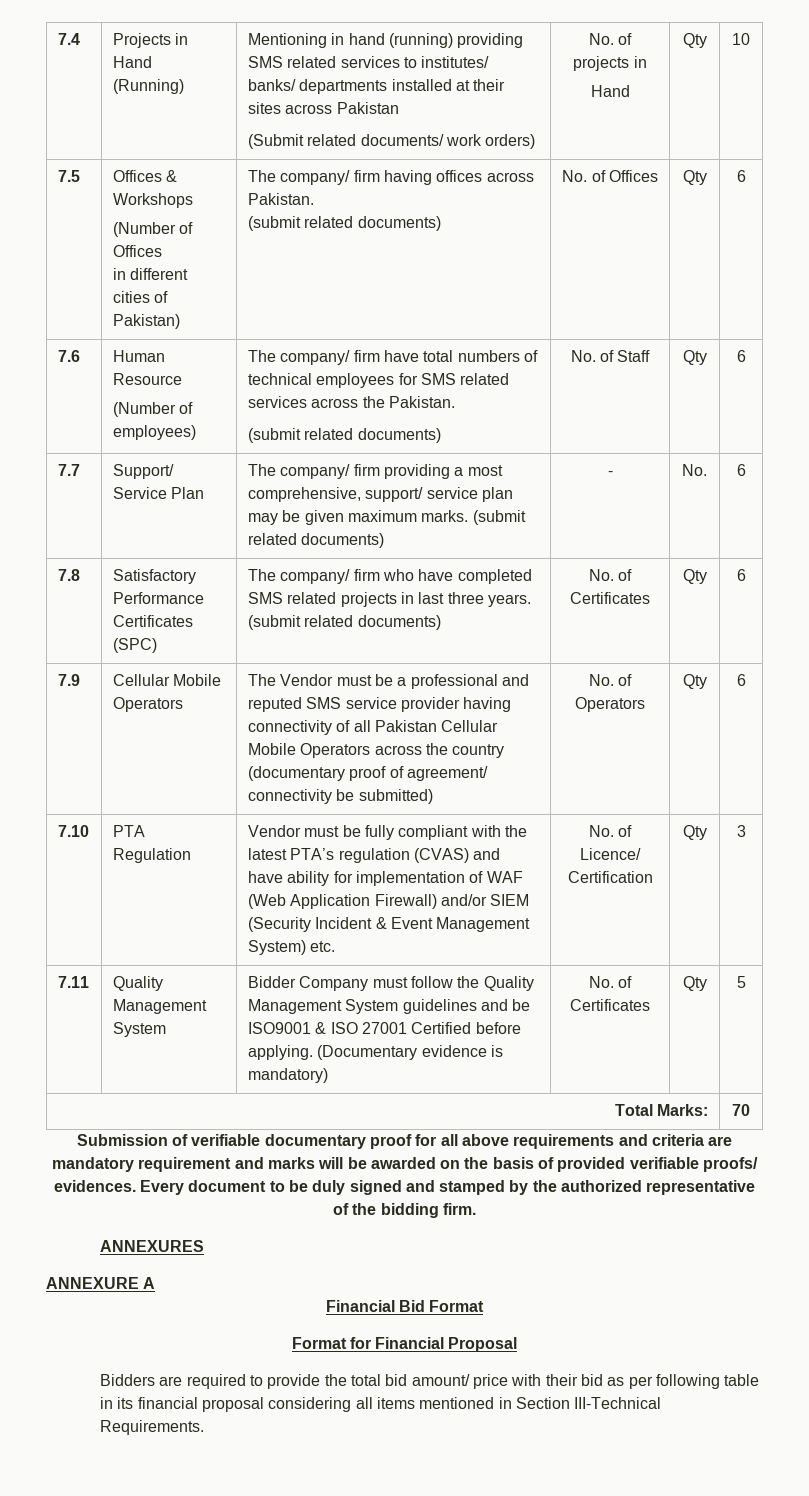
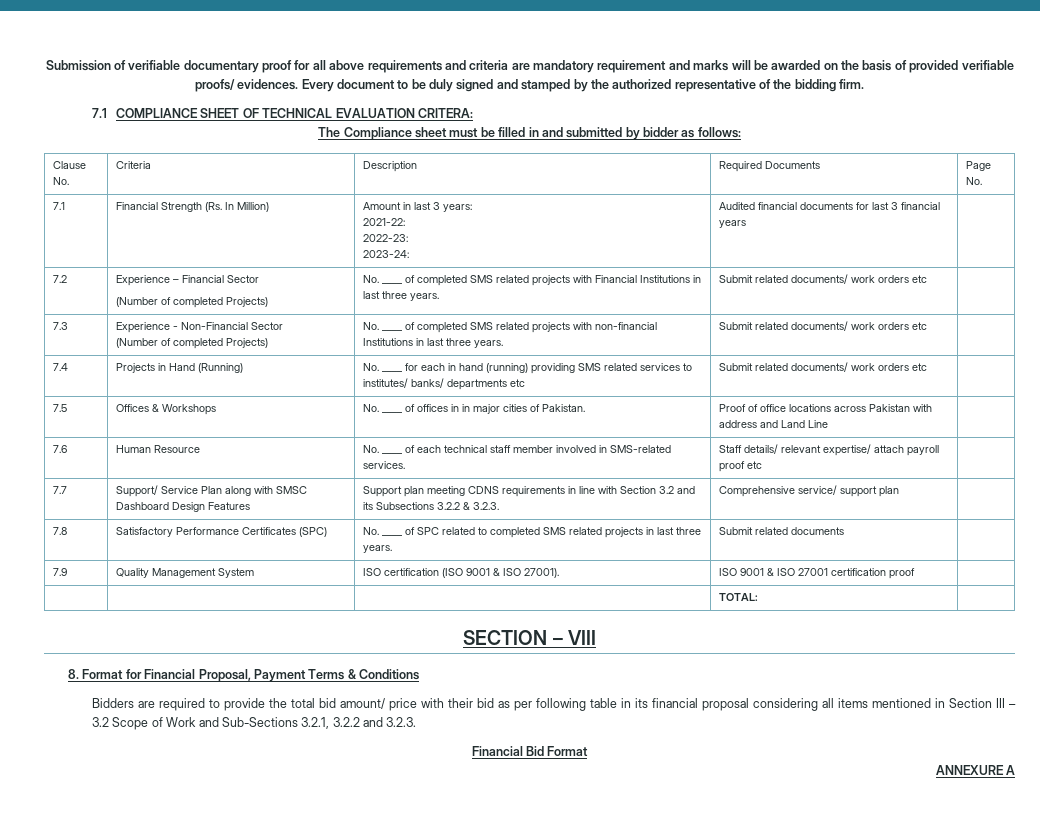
[57,33,80,45] [112,33,189,48] [112,56,152,68] [112,79,184,94] [247,33,524,48] [247,56,490,68] [247,79,506,94] [247,102,399,114] [247,134,536,149] [588,33,633,45] [573,56,647,71] [590,85,630,97] [682,33,707,48] [732,33,750,45] [57,170,80,182] [112,170,178,182] [112,193,193,208] [112,222,194,237] [112,245,162,257] [112,268,189,280] [112,291,169,303] [112,314,180,329] [247,170,534,185] [247,193,314,205] [247,216,441,231] [562,170,658,182] [682,170,707,185] [736,170,746,182] [57,350,80,362] [112,350,165,362] [112,373,182,385] [112,402,194,417] [112,425,196,440] [247,350,538,365] [247,373,510,388] [247,396,455,408] [247,428,441,443] [570,350,651,362] [682,350,707,365] [736,350,746,362] [57,464,80,476] [112,464,174,479] [112,487,205,499] [247,464,503,479] [247,487,513,502] [247,510,526,525] [247,533,385,548] [607,471,613,476] [682,464,707,476] [736,464,746,476] [57,569,80,581] [112,569,196,584] [112,592,204,604] [112,615,193,627] [112,638,157,653] [247,569,532,584] [247,592,531,607] [247,615,441,630] [588,569,633,581] [570,592,650,604] [682,569,707,584] [736,569,746,581] [57,674,80,686] [112,674,222,686] [112,697,183,712] [247,674,529,689] [247,697,512,712] [247,720,499,735] [247,743,505,758] [247,766,488,781] [247,789,433,804] [588,674,633,686] [575,697,645,712] [682,674,707,689] [736,674,746,686] [57,825,89,837] [112,825,145,837] [112,848,191,863] [247,825,527,840] [247,848,501,863] [247,871,523,886] [247,894,530,909] [247,917,531,932] [247,940,336,955] [588,825,633,837] [580,848,641,860] [567,871,653,883] [682,825,707,840] [736,825,746,837] [57,976,89,988] [112,976,163,991] [112,999,207,1014] [112,1022,166,1037] [247,976,534,991] [247,999,531,1014] [247,1022,521,1034] [247,1045,503,1060] [247,1068,328,1083] [588,976,633,988] [570,999,650,1011] [682,976,707,991] [736,976,746,988] [614,1104,709,1116] [732,1104,750,1116] 7.4 | Projects in Hand (Running) | Mentioning in hand (running) providing SMS related services to institutes/ banks/ departments installed at their sites across Pakistan // (Submit related documents/ work orders) | No. of projects in // Hand | Qty | 10 // 7.5 | Offices & Workshops // (Number of Offices // in different cities of Pakistan) | The company/ firm having offices across Pakistan. // (submit related documents) | No. of Offices | Qty | 6 // 7.6 | Human Resource // (Number of employees) | The company/ firm have total numbers of technical employees for SMS related services across the Pakistan. // (submit related documents) | No. of Staff | Qty | 6 // 7.7 | Support/ Service Plan | The company/ firm providing a most comprehensive, support/ service plan may be given maximum marks. (submit related documents) | - | No. | 6 // 7.8 | Satisfactory Performance Certificates (SPC) | The company/ firm who have completed SMS related projects in last three years. (submit related documents) | No. of Certificates | Qty | 6 // 7.9 | Cellular Mobile Operators | The Vendor must be a professional and reputed SMS service provider having connectivity of all Pakistan Cellular Mobile Operators across the country (documentary proof of agreement/ connectivity be submitted) | No. of Operators | Qty | 6 // 7.10 | PTA Regulation | Vendor must be fully compliant with the latest PTA’s regulation (CVAS) and have ability for implementation of WAF (Web Application Firewall) and/or SIEM (Security Incident & Event Management System) etc. | No. of Licence/ Certification | Qty | 3 // 7.11 | Quality Management System | Bidder Company must follow the Quality Management System guidelines and be ISO9001 & ISO 27001 Certified before applying. (Documentary evidence is mandatory) | No. of Certificates | Qty | 5 // Total Marks: | 70 // -> (45, 65) none
[100,1240,205,1252] [46,1277,156,1289] [325,1300,485,1312] [291,1337,518,1352] ANNEXURES // ANNEXURE A // Financial Bid Format // Format for Financial Proposal -> [92,108,473,118] [318,127,741,140] [52,161,86,169] [52,177,69,185] [115,161,151,169] [362,161,417,172] [718,161,820,172] [965,161,991,171] [965,177,982,185] [52,202,65,210] [115,202,269,212] [362,202,472,212] [362,218,405,226] [362,234,408,242] [362,250,409,258] [718,202,940,210] [718,220,746,228] [52,275,67,283] [115,275,259,286] [115,297,268,308] [362,275,379,283] [381,283,402,284] [404,275,701,286] [362,291,439,301] [718,274,927,284] [52,322,68,330] [115,322,283,333] [115,338,268,349] [362,322,379,330] [381,330,402,331] [404,322,657,333] [362,338,503,348] [718,321,927,331] [52,363,68,371] [115,363,243,373] [362,363,379,371] [381,371,402,372] [404,363,692,374] [362,378,525,390] [718,362,927,372] [52,404,67,412] [115,404,216,415] [362,404,379,412] [381,412,402,413] [404,404,585,414] [718,404,932,412] [718,420,828,428] [52,445,67,453] [115,445,200,453] [362,445,379,453] [381,453,402,454] [404,445,671,453] [362,461,405,469] [718,444,939,456] [718,461,762,472] [52,486,67,494] [115,485,307,497] [115,502,250,512] [362,486,695,497] [362,502,499,510] [718,485,899,497] [52,527,67,535] [115,527,327,537] [362,527,379,535] [381,535,402,536] [404,527,701,538] [362,545,392,553] [718,527,844,535] [52,568,67,576] [115,568,254,578] [362,568,559,578] [718,568,915,579] [718,593,758,601] [463,630,596,645] [68,669,420,682] 7.1 COMPLIANCE SHEET OF TECHNICAL EVALUATION CRITERA: // The Compliance sheet must be filled in and submitted by bidder as follows: // Clause No. | Criteria | Description | Required Documents | Page No. // 7.1 | Financial Strength (Rs. In Million) | Amount in last 3 years: // 2021-22: // 2022-23: // 2023-24: | Audited financial documents for last 3 financial years | // 7.2 | Experience – Financial Sector // (Number of completed Projects) | No. ____ of completed SMS related projects with Financial Institutions in last three years. | Submit related documents/ work orders etc | // 7.3 | Experience - Non-Financial Sector // (Number of completed Projects) | No. ____ of completed SMS related projects with non-financial Institutions in last three years. | Submit related documents/ work orders etc | // 7.4 | Projects in Hand (Running) | No. ____ for each in hand (running) providing SMS related services to institutes/ banks/ departments etc | Submit related documents/ work orders etc | // 7.5 | Offices & Workshops | No. ____ of offices in in major cities of Pakistan. | Proof of office locations across Pakistan with address and Land Line | // 7.6 | Human Resource | No. ____ of each technical staff member involved in SMS-related services. | Staff details/ relevant expertise/ attach payroll proof etc | // 7.7 | Support/ Service Plan along with SMSC Dashboard Design Features | Support plan meeting CDNS requirements in line with Section 3.2 and its Subsections 3.2.2 & 3.2.3. | Comprehensive service/ support plan | // 7.8 | Satisfactory Performance Certificates (SPC) | No. ____ of SPC related to completed SMS related projects in last three years. | Submit related documents | // 7.9 | Quality Management System | ISO certification (ISO 9001 & ISO 27001). | ISO 9001 & ISO 27001 certification proof | // | | | TOTAL: | // SECTION – VIII // 8. Format for Financial Proposal, Payment Terms & Conditions
[574,1397,662,1409] [100,1420,205,1435] III-Technical Requirements. -> [996,698,1017,708] [92,717,417,730] [471,746,589,756] [935,765,1015,775] III – 3.2 Scope of Work and Sub-Sections 3.2.1, 3.2.2 and 3.2.3. // Financial Bid Format // ANNEXURE A

